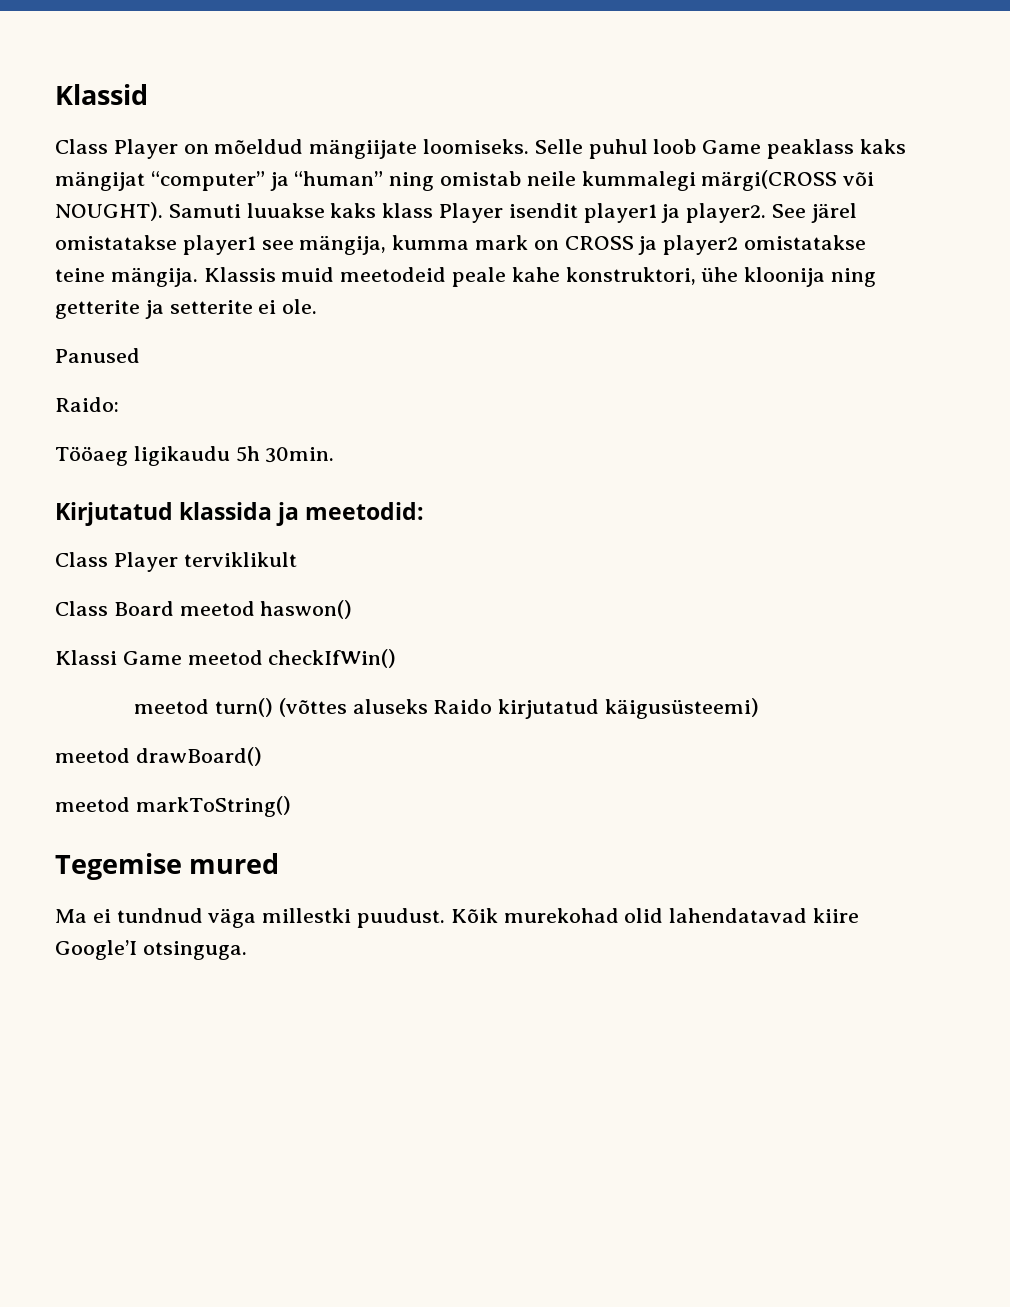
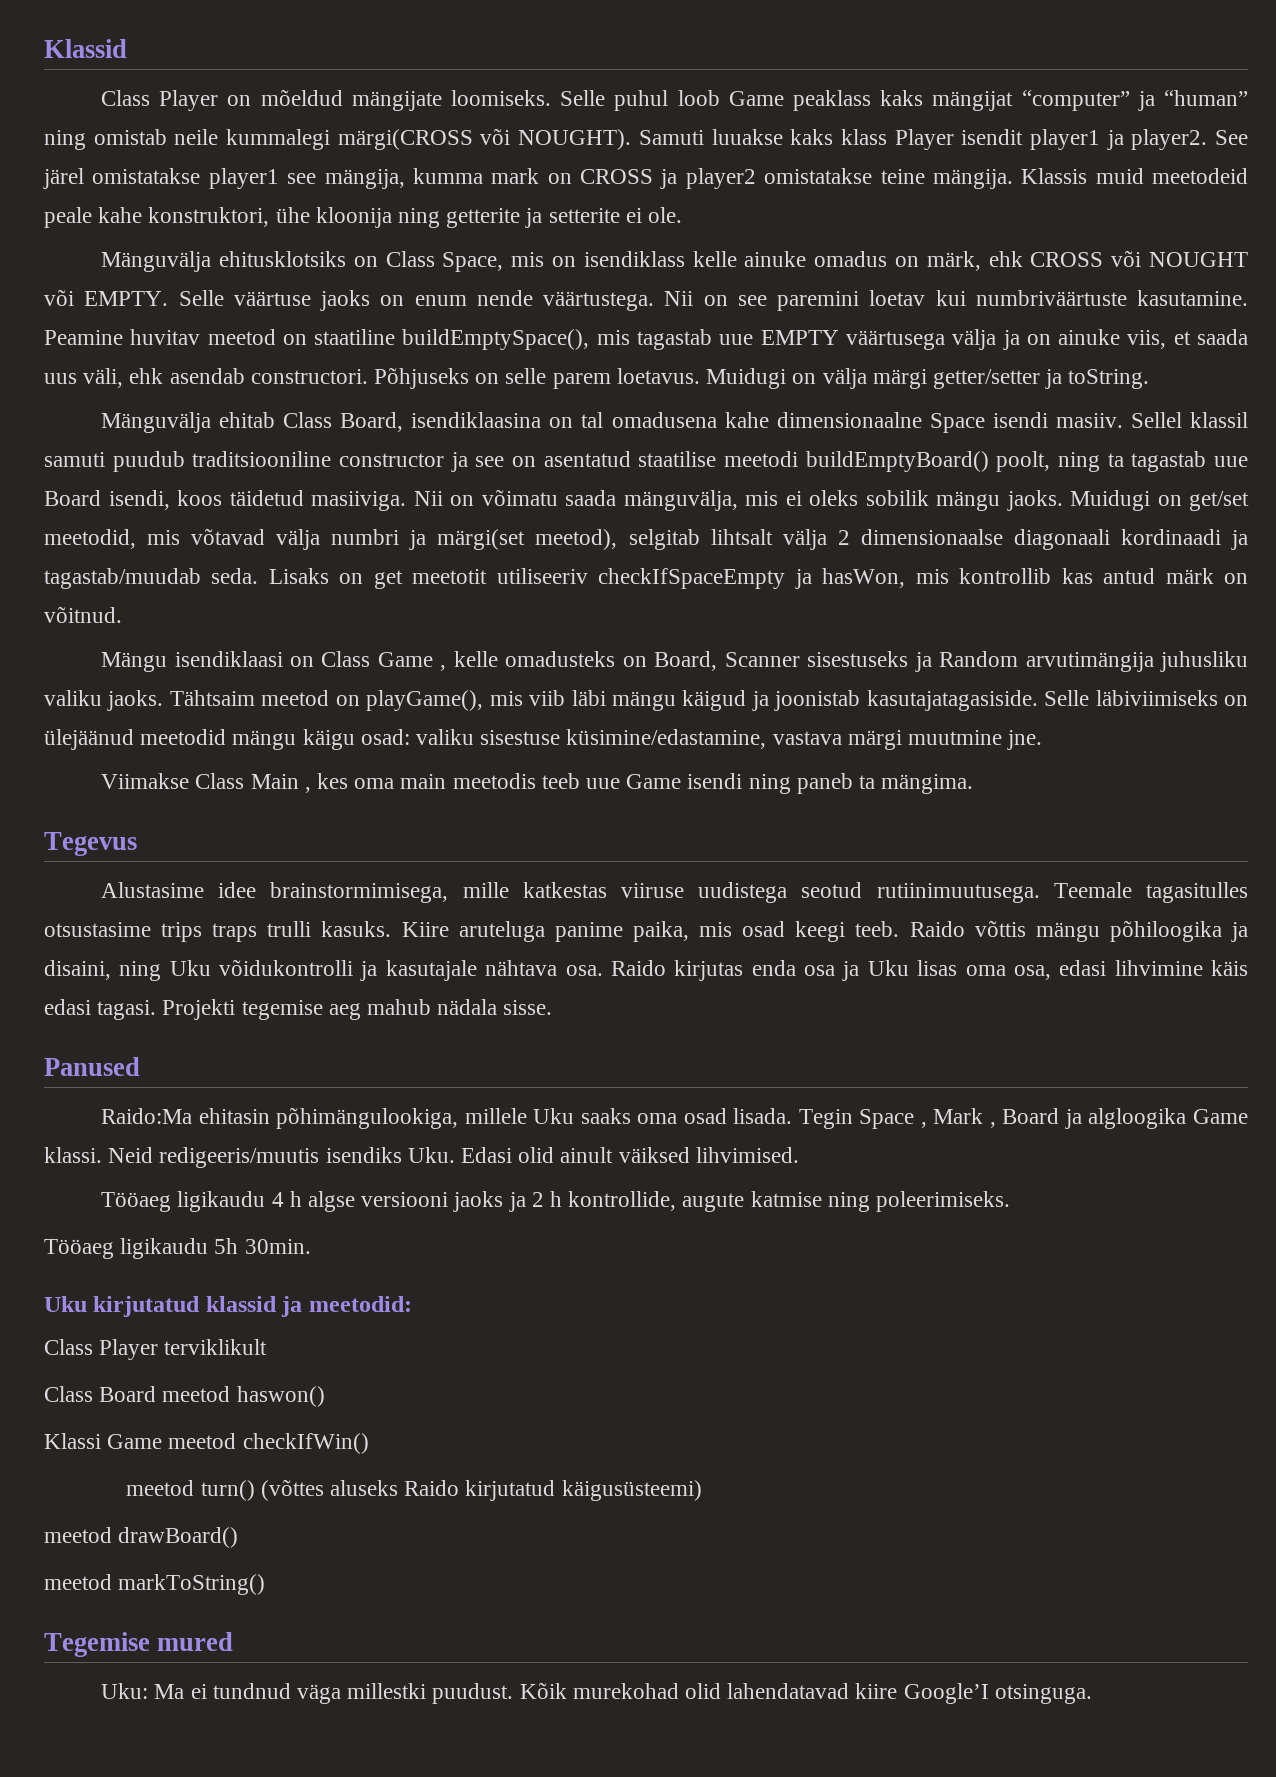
[309,139,418,159] mängiijate -> [351,91,442,111] mängijate
[55,348,140,363] [55,397,119,412] Panused // Raido: -> [101,250,1248,272] [44,289,1248,311] [44,329,1248,350] [44,367,1150,389] [101,412,1248,433] [44,451,1249,472] [44,489,1249,511] [44,528,1248,550] [44,568,1249,589] [44,606,122,623] [101,651,1249,672] [44,690,1248,711] [44,729,1043,750] [101,773,974,794] [44,832,137,856] [101,882,1248,903] [44,920,1248,942] [44,959,1248,981] [44,999,553,1020] [44,1057,140,1076] [101,1107,1248,1129] [44,1147,799,1168] [101,1191,1011,1212] Mänguvälja ehitusklotsiks on Class Space, mis on isendiklass kelle ainuke omadus on märk, ehk CROSS või NOUGHT või EMPTY. Selle väärtuse jaoks on enum nende väärtustega. Nii on see paremini loetav kui numbriväärtuste kasutamine. Peamine huvitav meetod on staatiline buildEmptySpace(), mis tagastab uue EMPTY väärtusega välja ja on ainuke viis, et saada uus väli, ehk asendab constructori. Põhjuseks on selle parem loetavus. Muidugi on välja märgi getter/setter ja toString. // Mänguvälja ehitab Class Board, isendiklaasina on tal omadusena kahe dimensionaalne Space isendi masiiv. Sellel klassil samuti puudub traditsiooniline constructor ja see on asentatud staatilise meetodi buildEmptyBoard() poolt, ning ta tagastab uue Board isendi, koos täidetud masiiviga. Nii on võimatu saada mänguvälja, mis ei oleks sobilik mängu jaoks. Muidugi on get/set meetodid, mis võtavad välja numbri ja märgi(set meetod), selgitab lihtsalt välja 2 dimensionaalse diagonaali kordinaadi ja tagastab/muudab seda. Lisaks on get meetotit utiliseeriv checkIfSpaceEmpty ja hasWon, mis kontrollib kas antud märk on võitnud. // Mängu isendiklaasi on Class Game , kelle omadusteks on Board, Scanner sisestuseks ja Random arvutimängija juhusliku valiku jaoks. Tähtsaim meetod on playGame(), mis viib läbi mängu käigud ja joonistab kasutajatagasiside. Selle läbiviimiseks on ülejäänud meetodid mängu käigu osad: valiku sisestuse küsimine/edastamine, vastava märgi muutmine jne. // Viimakse Class Main , kes oma main meetodis teeb uue Game isendi ning paneb ta mängima. // Tegevus // Alustasime idee brainstormimisega, mille katkestas viiruse uudistega seotud rutiinimuutusega. Teemale tagasitulles otsustasime trips traps trulli kasuks. Kiire aruteluga panime paika, mis osad keegi teeb. Raido võttis mängu põhiloogika ja disaini, ning Uku võidukontrolli ja kasutajale nähtava osa. Raido kirjutas enda osa ja Uku lisas oma osa, edasi lihvimine käis edasi tagasi. Projekti tegemise aeg mahub nädala sisse. // Panused // Raido:Ma ehitasin põhimängulookiga, millele Uku saaks oma osad lisada. Tegin Space , Mark , Board ja algloogika Game klassi. Neid redigeeris/muutis isendiks Uku. Edasi olid ainult väiksed lihvimised. // Tööaeg ligikaudu 4 h algse versiooni jaoks ja 2 h kontrollide, augute katmise ning poleerimiseks.
[55,502,273,526] Kirjutatud klassida -> [44,1296,277,1317] Uku kirjutatud klassid
(280, 863) none -> [101,1683,149,1699] Uku:

